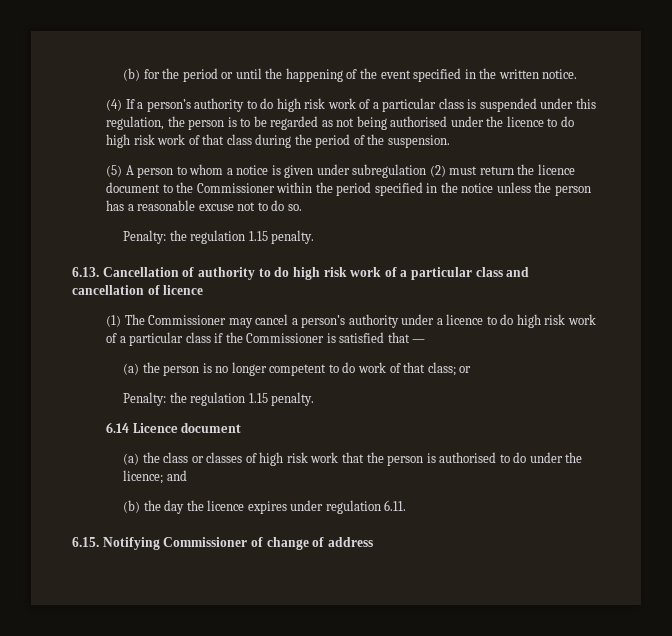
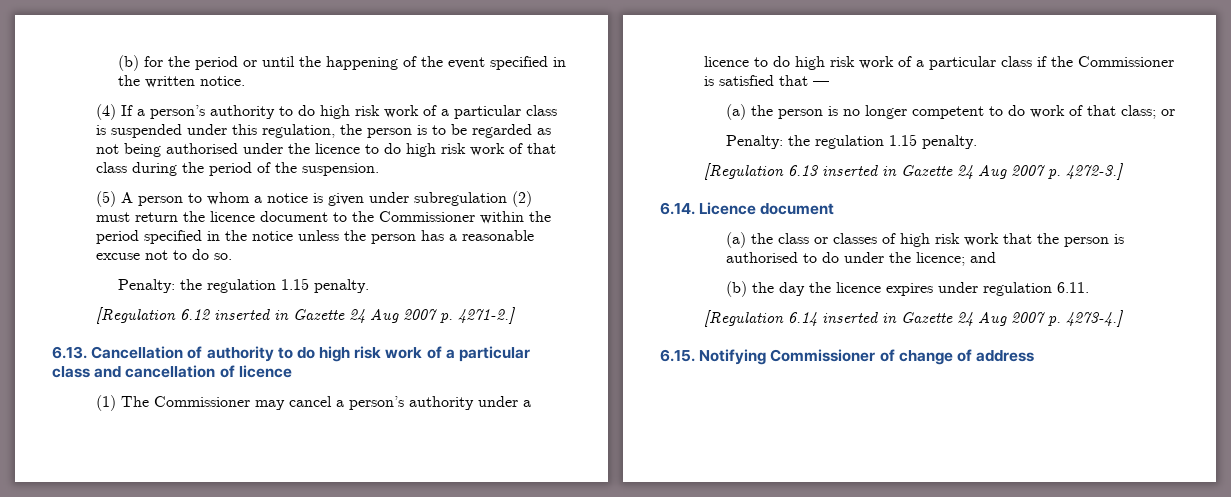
(315, 237) none -> [96,307,516,324] // [Regulation 6.12 inserted in Gazette 24 Aug 2007 p. 4271-2.]
[106,422,130,433] 6.14 -> [704,163,1124,180] [660,202,695,215] [Regulation 6.13 inserted in Gazette 24 Aug 2007 p. 4272-3.] // 6.14.
(407, 505) none -> [704,310,1124,327] // [Regulation 6.14 inserted in Gazette 24 Aug 2007 p. 4273-4.]

